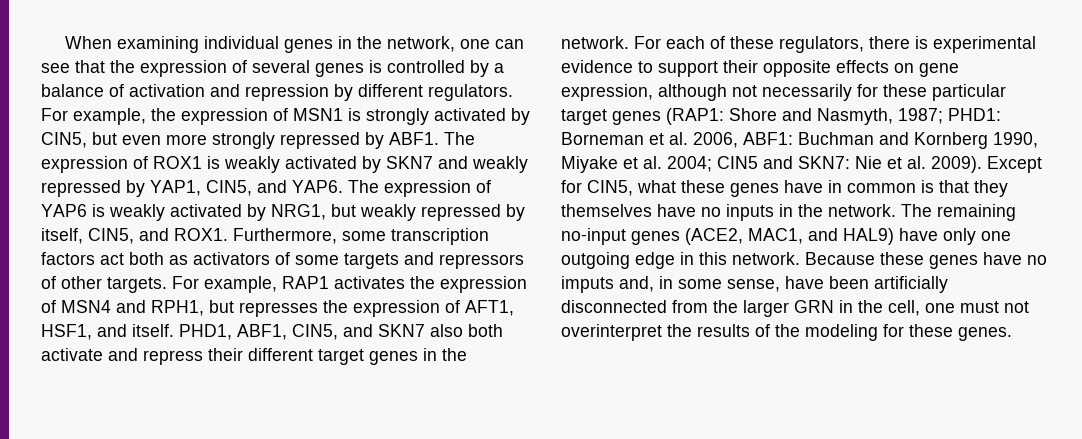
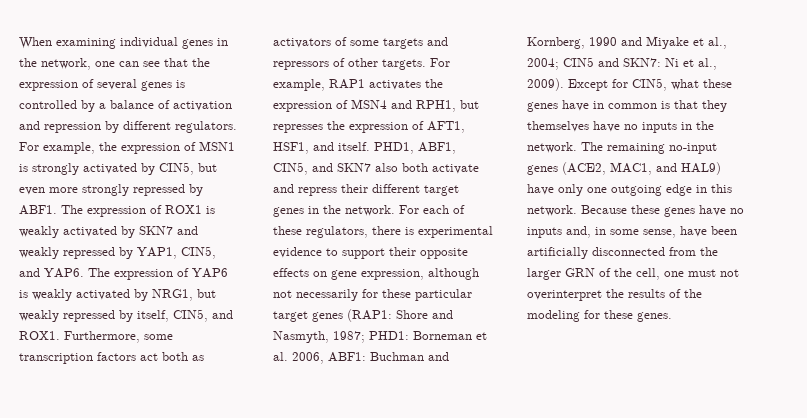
[914,132,1038,149] Kornberg 1990, -> [527,37,642,49] Kornberg, 1990 and
[643,156,662,169] al. -> [708,37,727,49] al.,
[855,156,926,169] Nie et al. -> [665,58,717,70] Ni et al.,
[561,276,614,293] imputs -> [527,227,562,238] inputs
[839,300,853,313] in -> [599,268,611,277] of

